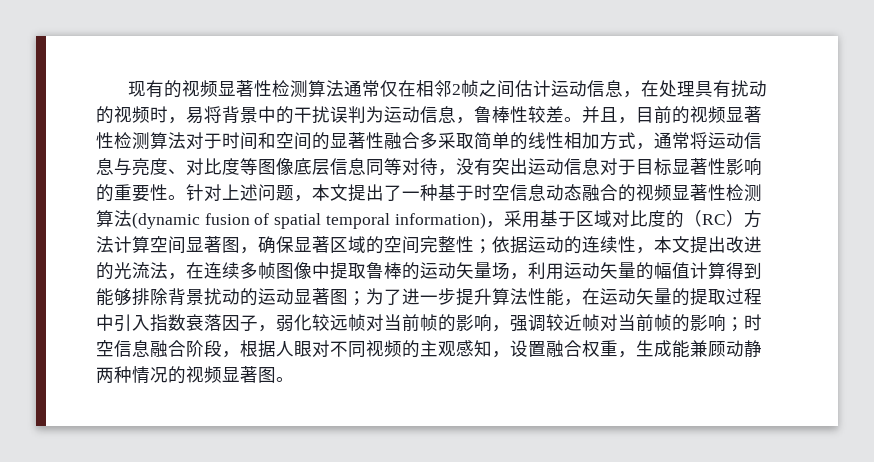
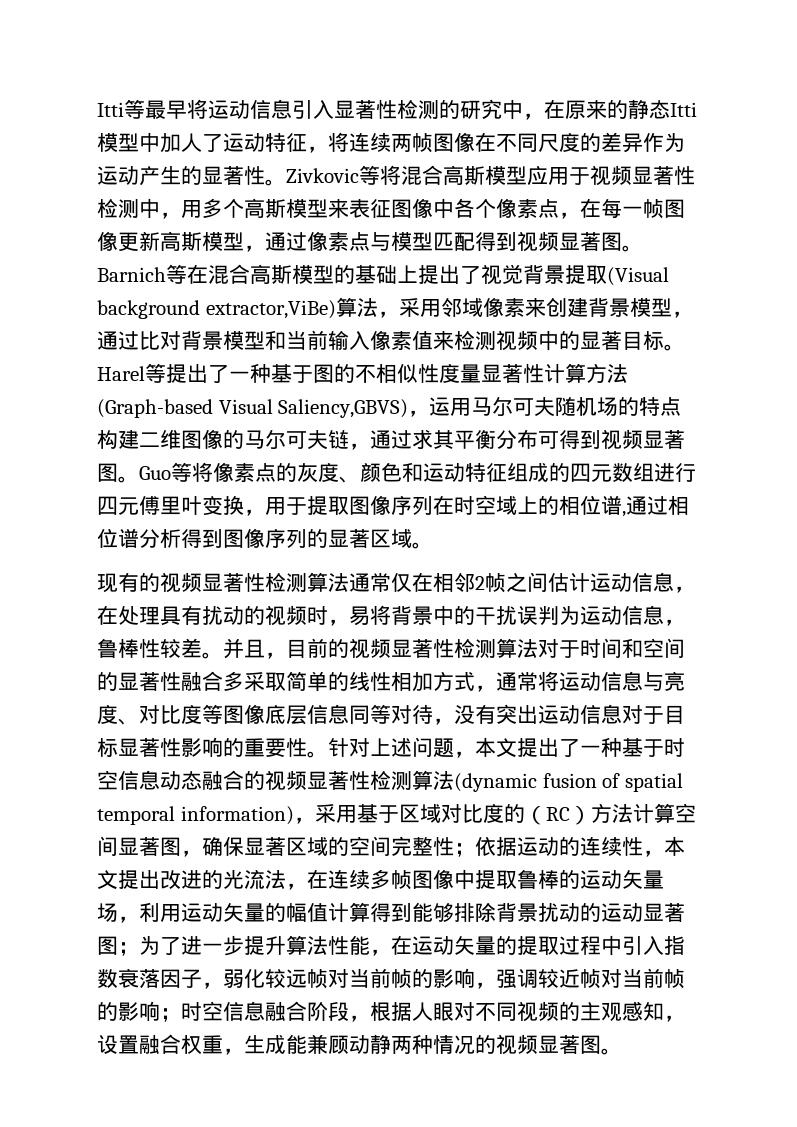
(127, 89) none -> [97,99,697,120] [97,132,685,153] [97,165,695,186] [97,198,685,219] [97,231,643,252] [97,264,669,286] [97,297,693,319] [97,330,685,351] [97,363,628,384] [97,396,682,418] [97,429,685,450] [97,462,696,483] [97,495,689,517] [97,528,433,549] Itti等最早将运动信息引入显著性检测的研究中，在原来的静态Itti模型中加人了运动特征，将连续两帧图像在不同尺度的差异作为运动产生的显著性。Zivkovic等将混合高斯模型应用于视频显著性检测中，用多个高斯模型来表征图像中各个像素点，在每一帧图像更新高斯模型，通过像素点与模型匹配得到视频显著图。Barnich等在混合高斯模型的基础上提出了视觉背景提取(Visual background extractor,ViBe)算法，采用邻域像素来创建背景模型，通过比对背景模型和当前输入像素值来检测视频中的显著目标。Harel等提出了一种基于图的不相似性度量显著性计算方法(Graph-based Visual Saliency,GBVS)，运用马尔可夫随机场的特点构建二维图像的马尔可夫链，通过求其平衡分布可得到视频显著图。Guo等将像素点的灰度、颜色和运动特征组成的四元数组进行四元傅里叶变换，用于提取图像序列在时空域上的相位谱,通过相位谱分析得到图像序列的显著区域。 //

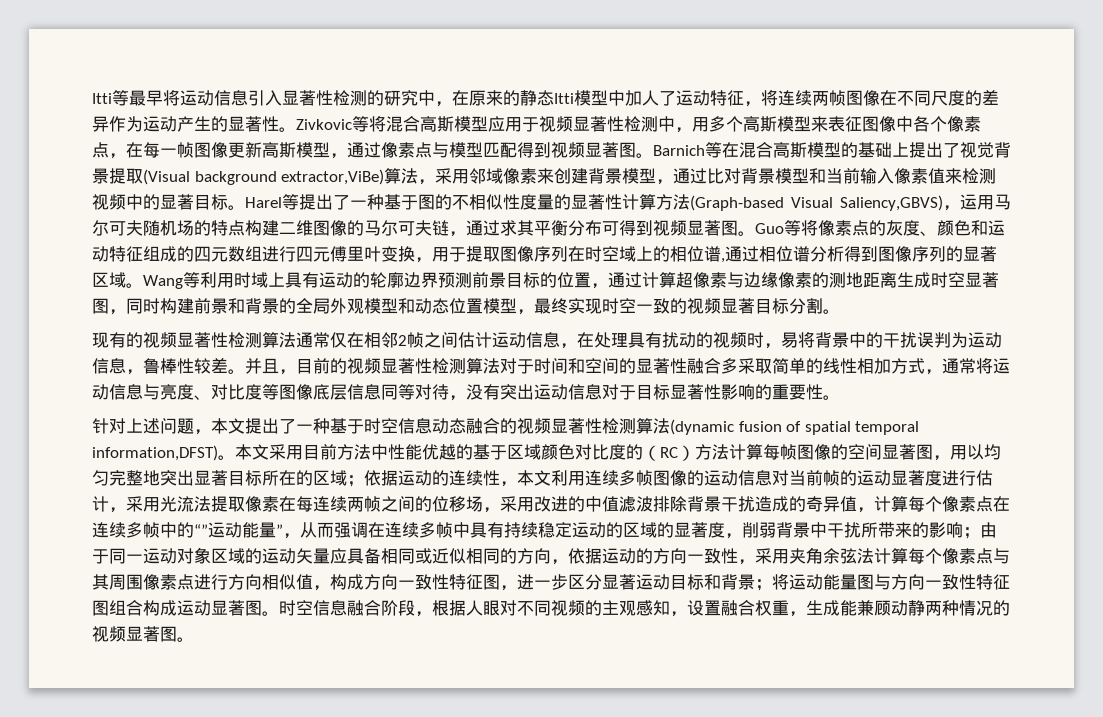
(481, 373) none -> [554,194,571,210] 的
(433, 545) none -> [143,272,999,289] [92,298,840,315] Wang等利用时域上具有运动的轮廓边界预测前景目标的位置，通过计算超像素与边缘像素的测地距离生成时空显著图，同时构建前景和背景的全局外观模型和动态位置模型，最终实现时空一致的视频显著目标分割。
(328, 754) none -> (840, 397) //
[180,804,357,825] information)，采用 -> [92,444,473,461] information,DFST)。本文采用目前方法中性能优越的
(441, 813) none -> [541,444,575,460] 颜色
(675, 813) none -> [763,444,848,460] 每帧图像的
[202,836,454,856] 确保显著区域的空间完整性 -> [950,444,1001,460] [92,470,347,486] 用以均匀完整地突出显著目标所在的区域
[118,869,664,890] [97,902,685,923] [97,935,685,956] [97,968,685,989] [97,1001,181,1022] 提出改进的光流法，在连续多帧图像中提取鲁棒的运动矢量场，利用运动矢量的幅值计算得到能够排除背景扰动的运动显著图；为了进一步提升算法性能，在运动矢量的提取过程中引入指数衰落因子，弱化较远帧对当前帧的影响，强调较近帧对当前帧的影响； -> [551,470,993,486] [92,496,1010,513] [92,522,997,539] [92,547,1010,565] [92,574,1010,591] [92,600,279,616] 利用连续多帧图像的运动信息对当前帧的运动显著度进行估计，采用光流法提取像素在每连续两帧之间的位移场，采用改进的中值滤波排除背景干扰造成的奇异值，计算每个像素点在连续多帧中的“”运动能量”，从而强调在连续多帧中具有持续稳定运动的区域的显著度，削弱背景中干扰所带来的影响；由于同一运动对象区域的运动矢量应具备相同或近似相同的方向，依据运动的方向一致性，采用夹角余弦法计算每个像素点与其周围像素点进行方向相似值，构成方向一致性特征图，进一步区分显著运动目标和背景；将运动能量图与方向一致性特征图组合构成运动显著图。

